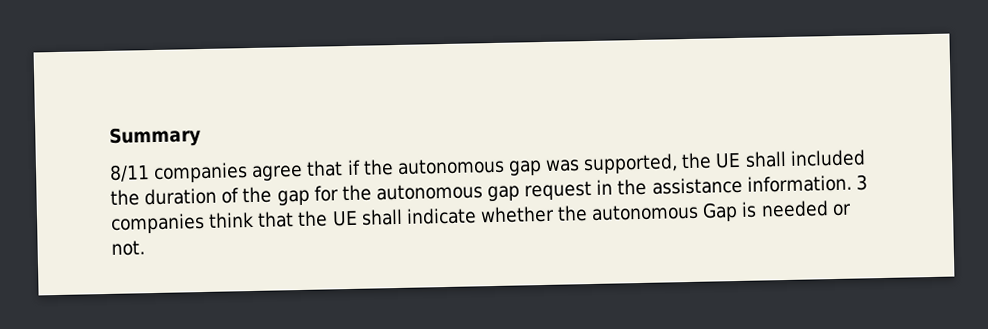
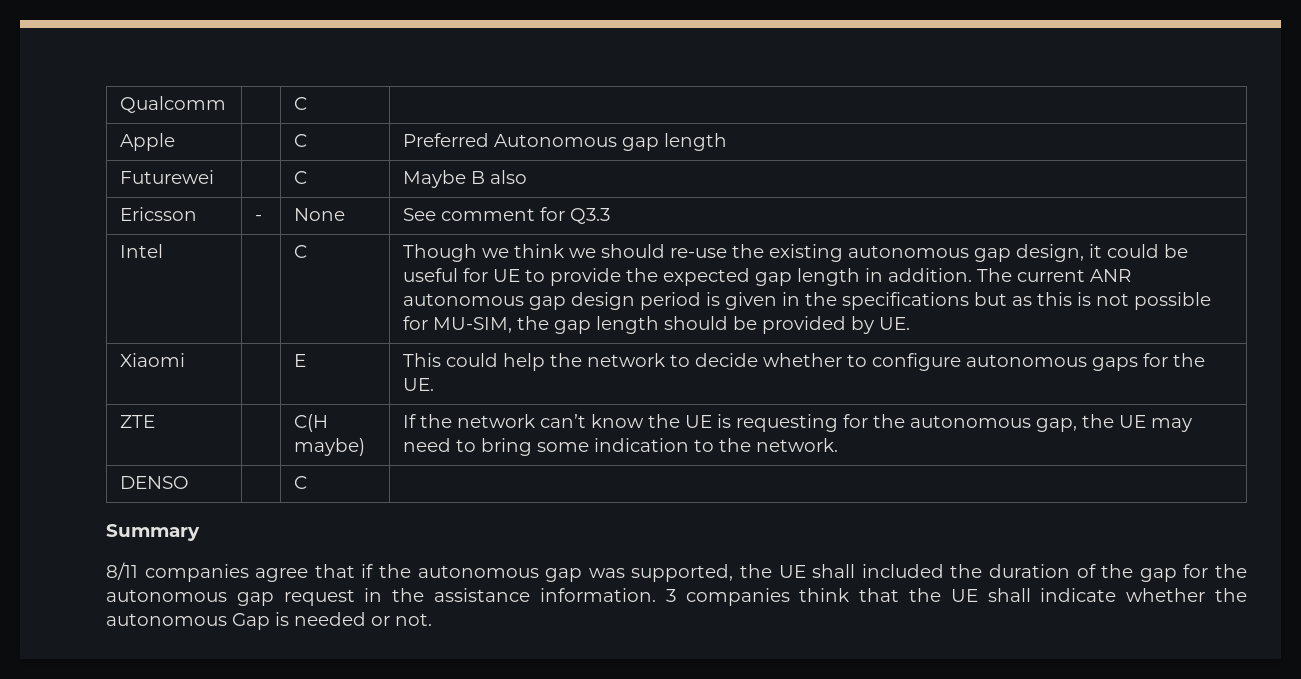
(109, 137) none -> [120,96,227,113] [294,97,308,110] [120,133,176,151] [294,134,308,147] [403,133,728,151] [120,170,215,184] [294,171,308,184] [403,170,528,188] [120,207,198,221] [255,215,263,221] [294,208,346,221] [403,207,611,224] [120,244,164,258] [294,245,308,258] [403,244,1189,262] [403,268,1132,286] [403,292,1212,310] [403,316,911,334] [120,353,186,367] [294,354,307,367] [403,353,1206,371] [403,378,435,391] [120,415,156,428] [294,414,329,432] [294,438,366,456] [403,414,1193,432] [403,438,839,456] [120,476,190,489] [294,476,308,489] Qualcomm | | C | // Apple | | C | Preferred Autonomous gap length // Futurewei | | C | Maybe B also // Ericsson | - | None | See comment for Q3.3 // Intel | | C | Though we think we should re-use the existing autonomous gap design, it could be useful for UE to provide the expected gap length in addition. The current ANR autonomous gap design period is given in the specifications but as this is not possible for MU-SIM, the gap length should be provided by UE. // Xiaomi | | E | This could help the network to decide whether to configure autonomous gaps for the UE. // ZTE | | C(H maybe) | If the network can’t know the UE is requesting for the autonomous gap, the UE may need to bring some indication to the network. // DENSO | | C | //

